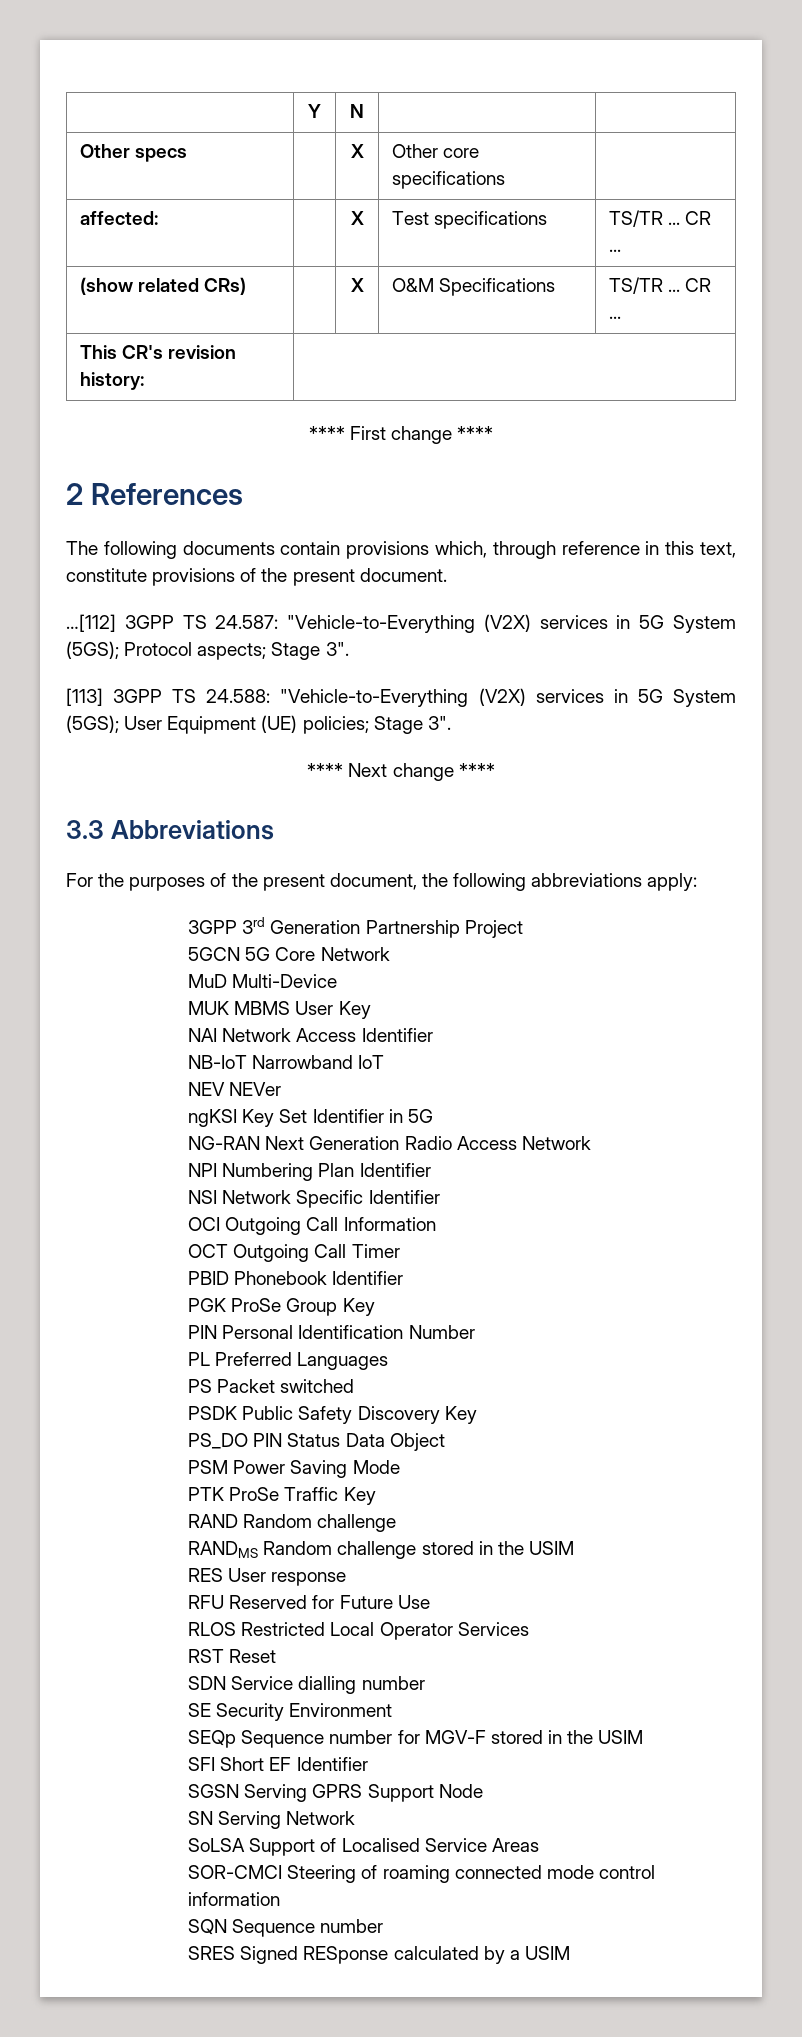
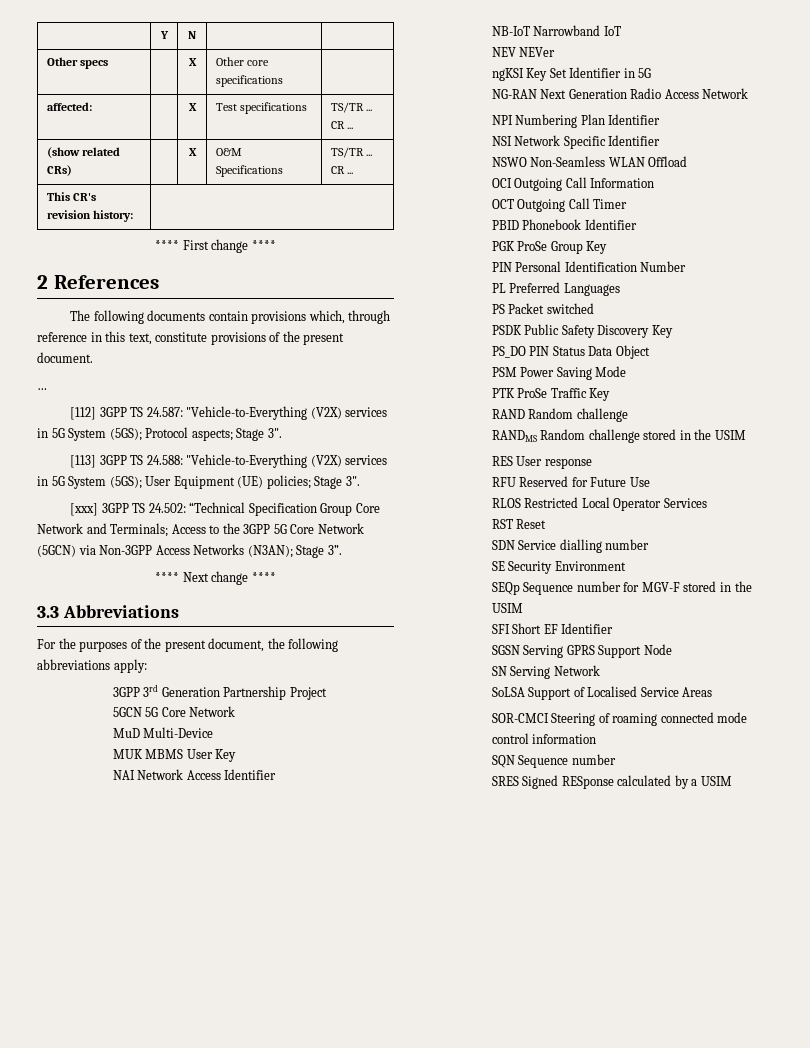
[66,614,116,632] …[112] -> [37,388,47,390] [70,407,97,420] … // [112]
(451, 723) none -> [70,502,380,516] [37,523,364,537] [37,544,342,558] // [xxx] 3GPP TS 24.502: “Technical Specification Group Core Network and Terminals; Access to the 3GPP 5G Core Network (5GCN) via Non-3GPP Access Networks (N3AN); Stage 3”.
(440, 1197) none -> [491,156,688,167] // NSWO Non-Seamless WLAN Offload

